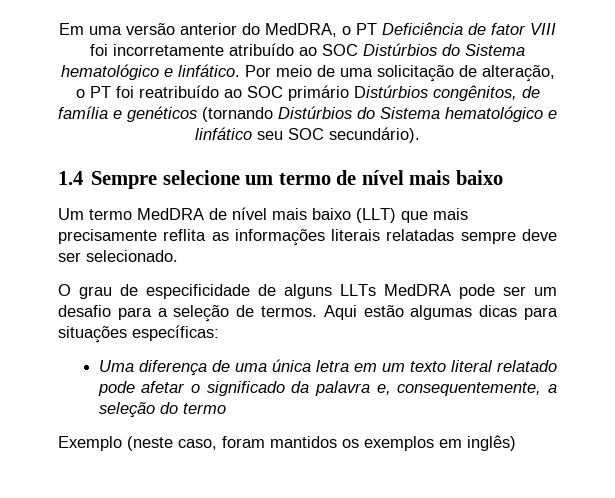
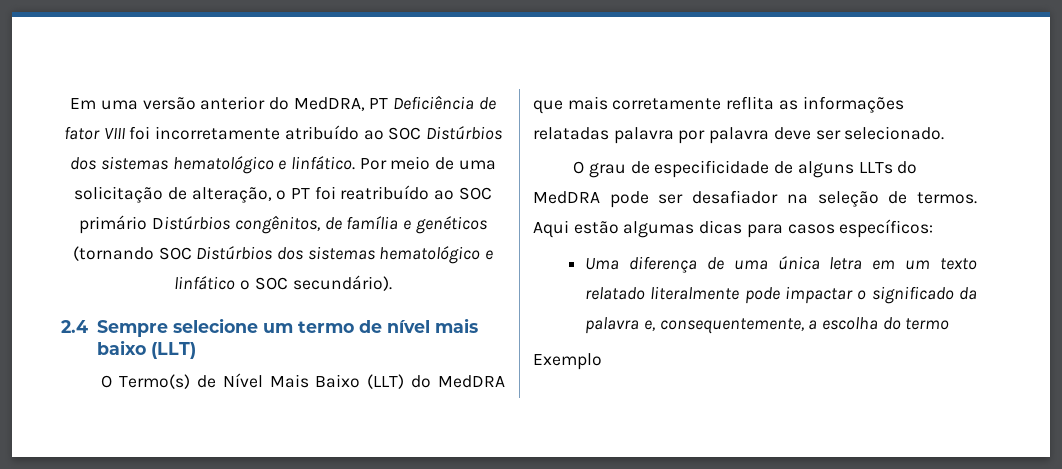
[342,26,351,35] o -> (365, 104) none
[442,44,525,56] do Sistema -> [70,156,168,170] dos sistemas
[278,106,440,119] Distúrbios do Sistema -> [158,246,375,260] SOC Distúrbios dos sistemas
[257,131,283,140] seu -> [240,280,251,290] o
[58,171,83,185] 1.4 -> [61,320,88,333] 2.4
[58,207,396,223] // Um termo MedDRA de nível mais baixo (LLT) -> [150,342,196,359] [101,373,505,389] (LLT) // O Termo(s) de Nível Mais Baixo (LLT) do MedDRA
[58,229,157,244] precisamente -> [612,98,722,110] corretamente
[331,229,516,244] literais relatadas sempre -> [533,127,770,144] relatadas palavra por palavra
(376, 290) none -> [897,161,918,174] do
[534,287,557,296] [58,305,168,320] um desafio para a -> [692,190,808,204] desafiador na
[58,325,219,343] situações específicas: -> [787,219,934,238] casos específicos:
[450,360,557,372] [97,381,186,396] literal relatado pode afetar -> [585,286,854,304] relatado literalmente pode impactar
[98,402,155,418] seleção -> [821,317,878,330] escolha
[127,435,516,451] (neste caso, foram mantidos os exemplos em inglês) -> (602, 361) none

